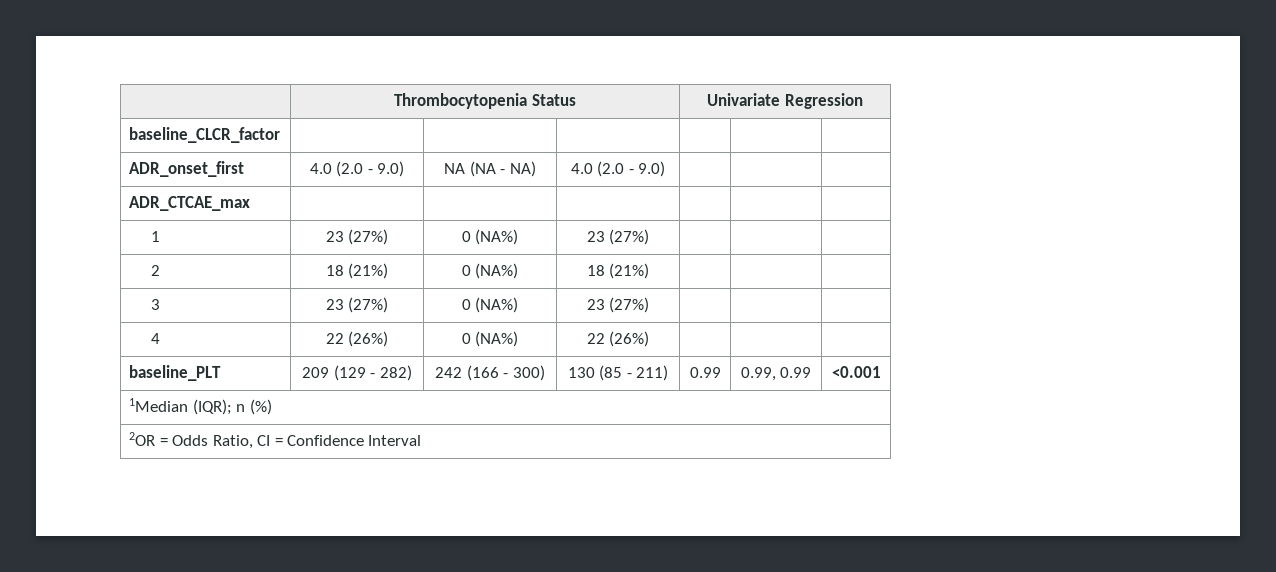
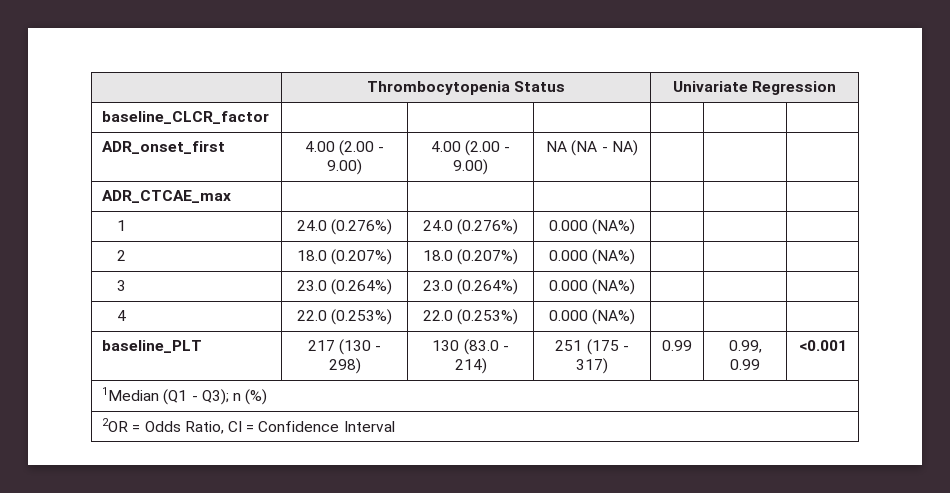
[309,161,405,177] [444,161,536,177] [570,161,666,177] [129,196,251,211] [150,231,160,242] [325,229,389,245] [461,229,519,245] [586,229,650,245] 4.0 (2.0 - 9.0) | NA (NA - NA) | 4.0 (2.0 - 9.0) | | | // ADR_CTCAE_max | | | | | | // 1 | 23 (27%) | 0 (NA%) | 23 (27%) -> [304,140,385,156] [327,159,362,175] [430,140,511,156] [453,159,488,175] [546,140,638,156] [102,190,232,203] [116,220,126,231] [296,219,393,235] [422,219,519,235] [548,219,636,235] 4.00 (2.00 - 9.00) | 4.00 (2.00 - 9.00) | NA (NA - NA) | | | // ADR_CTCAE_max | | | | | | // 1 | 24.0 (0.276%) | 24.0 (0.276%) | 0.000 (NA%)
[325,263,389,279] [461,263,519,279] [586,263,650,279] 18 (21%) | 0 (NA%) | 18 (21%) -> [296,249,393,265] [422,249,519,265] [548,249,636,265] 18.0 (0.207%) | 18.0 (0.207%) | 0.000 (NA%)
[325,297,389,313] [461,297,519,313] [586,297,650,313] 23 (27%) | 0 (NA%) | 23 (27%) -> [296,279,393,295] [422,279,519,295] [548,279,636,295] 23.0 (0.264%) | 23.0 (0.264%) | 0.000 (NA%)
[325,331,389,347] [461,331,519,347] [586,331,650,347] 22 (26%) | 0 (NA%) | 22 (26%) -> [296,309,393,325] [422,309,519,325] [548,309,636,325] 22.0 (0.253%) | 22.0 (0.253%) | 0.000 (NA%)
[302,365,412,381] [435,365,545,381] [567,365,669,381] 209 (129 - 282) | 242 (166 - 300) | 130 (85 - 211) -> [307,339,382,355] [328,358,361,374] [432,339,509,355] [454,358,487,374] [555,339,629,355] [576,358,608,374] 217 (130 - 298) | 130 (83.0 - 214) | 251 (175 - 317)
[192,399,232,415] (IQR); -> [163,389,229,405] (Q1 - Q3);

